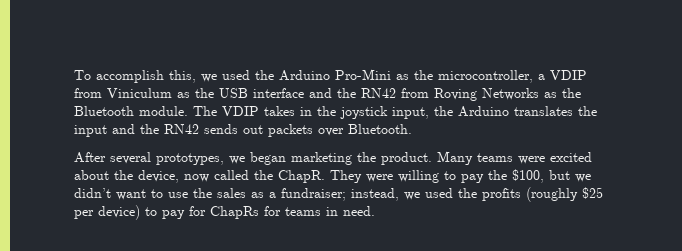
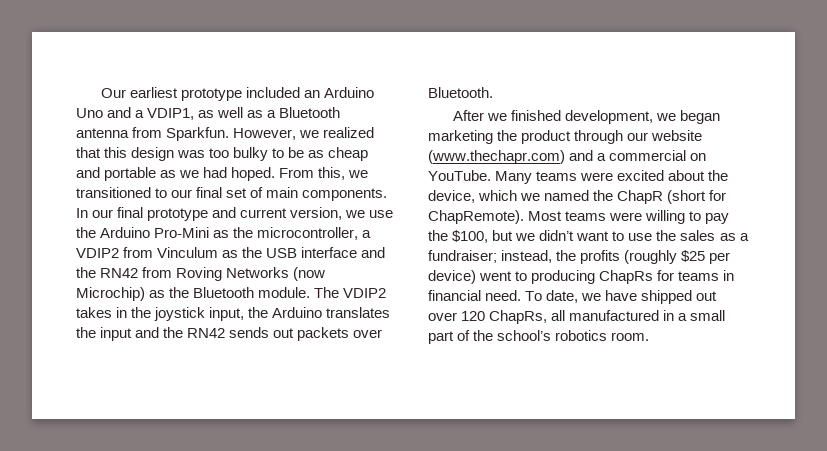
[74,70,250,83] To accomplish this, we used -> [100,87,374,101] [76,107,341,120] [76,127,375,141] [76,147,369,161] [76,167,369,181] [76,187,388,201] [76,207,394,221] Our earliest prototype included an Arduino Uno and a VDIP1, as well as a Bluetooth antenna from Sparkfun. However, we realized that this design was too bulky to be as cheap and portable as we had hoped. From this, we transitioned to our final set of main components. In our final prototype and current version, we use
[550,70,587,80] [74,88,172,98] VDIP from Viniculum -> [76,247,219,258] VDIP2 from Vinculum
(539, 94) none -> [293,267,326,281] [76,287,145,301] (now Microchip)
[222,106,259,116] VDIP -> [343,288,387,298] VDIP2
[110,152,224,165] several prototypes, -> [486,110,653,124] we finished development,
[381,152,432,165] product. -> [521,130,703,144] [428,150,707,164] [428,170,491,181] product through our website (www.thechapr.com) and a commercial on YouTube.
[184,170,362,183] now called the ChapR. They -> [478,190,727,204] [428,210,607,224] which we named the ChapR (short for ChapRemote). Most teams
[404,188,453,200] we used -> (553, 256) none
[145,206,206,219] to pay for -> [479,270,596,284] went to producing
[343,206,375,216] need. -> [428,290,718,304] [428,310,726,324] [428,330,650,344] financial need. To date, we have shipped out over 120 ChapRs, all manufactured in a small part of the school’s robotics room.

